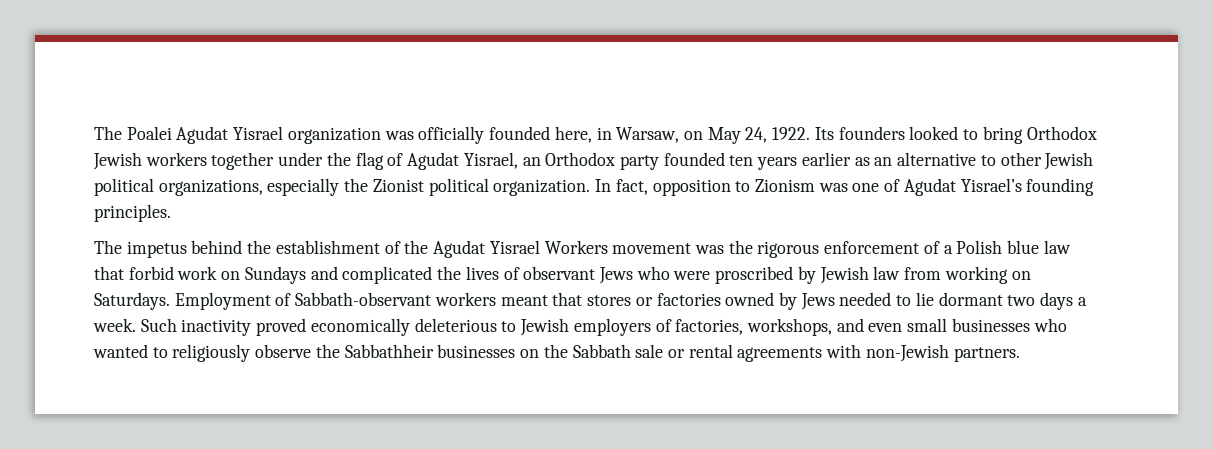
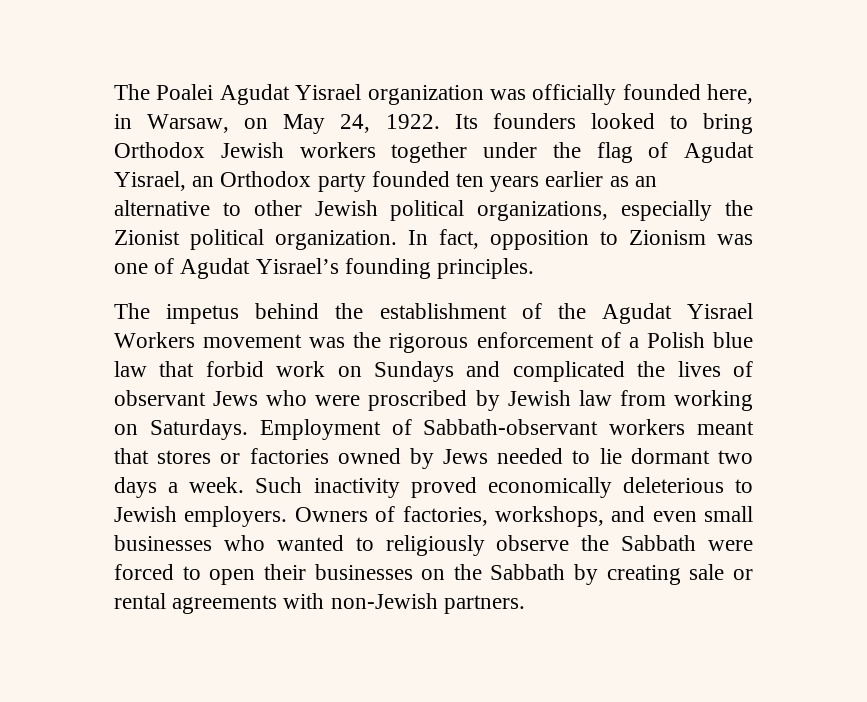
[573,318,651,336] employers -> [184,506,368,527] employers. Owners
[344,344,434,358] Sabbathheir -> [621,535,753,551] [114,564,306,585] Sabbath were forced to open their
(631, 351) none -> [574,564,681,585] by creating

